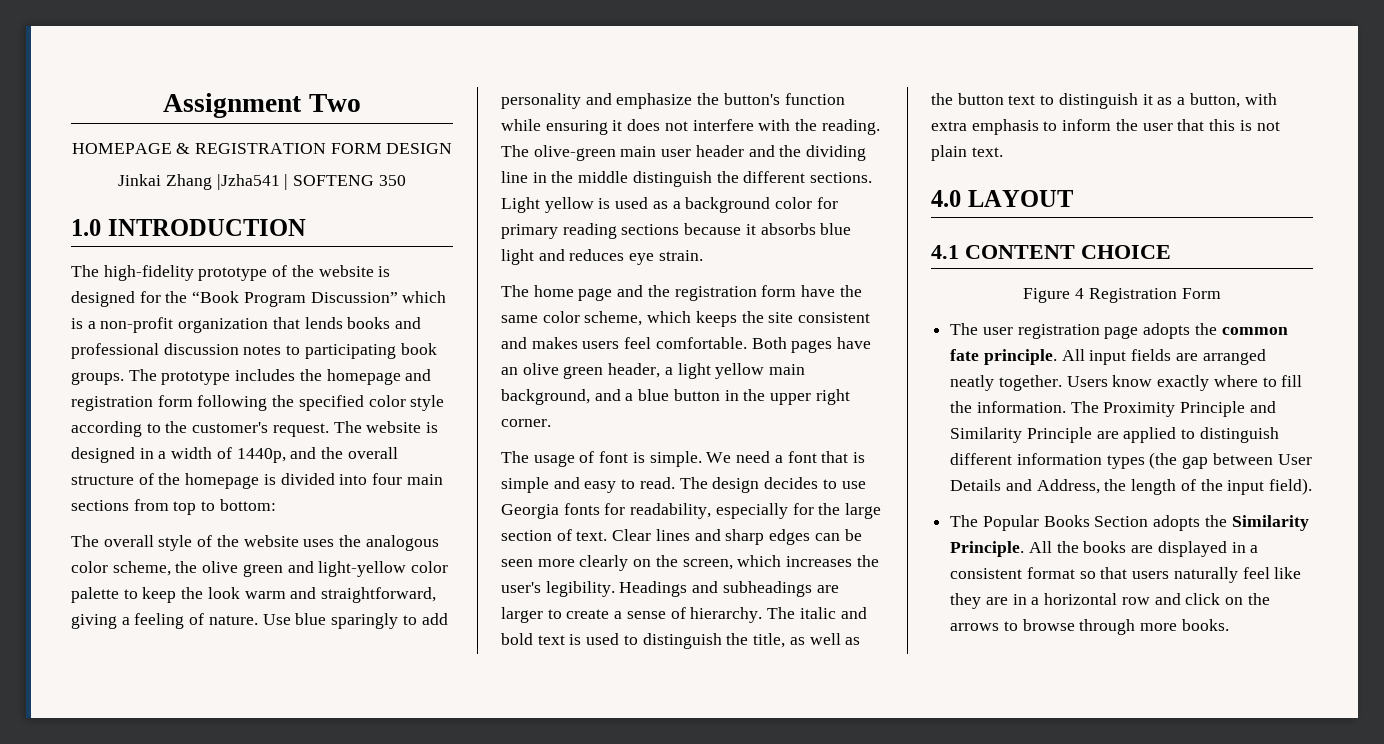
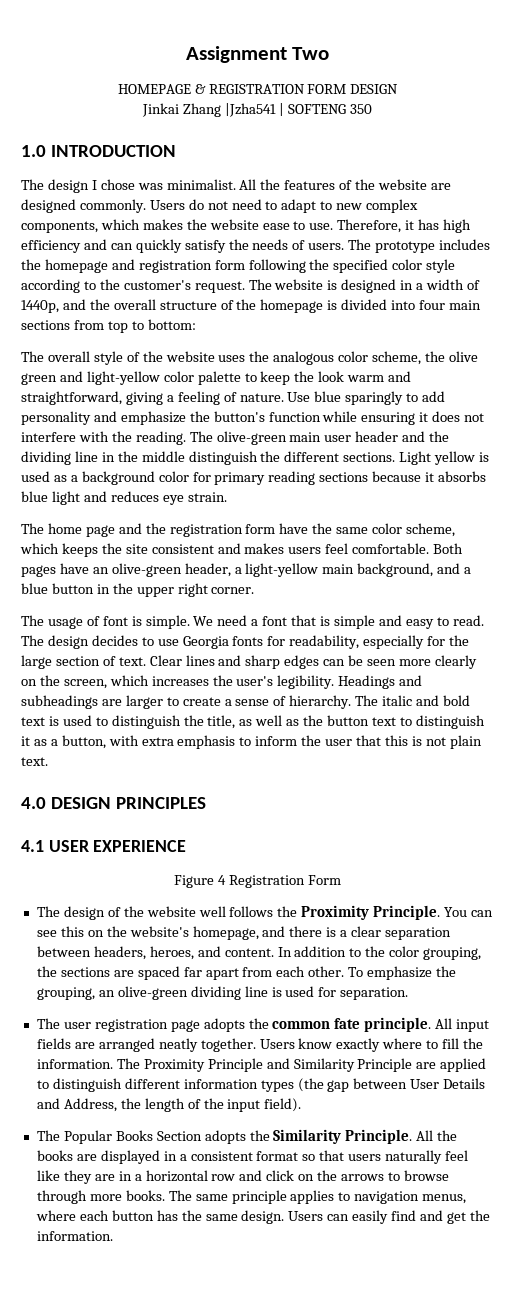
[103,265,391,281] [71,291,447,307] [71,317,422,333] [71,343,437,359] [71,372,124,385] high-fidelity prototype of the website is designed for the “Book Program Discussion” which is a non-profit organization that lends books and professional discussion notes to participating book groups. -> [47,179,451,193] [21,199,419,213] [21,219,472,233] [21,239,345,253] design I chose was minimalist. All the features of the website are designed commonly. Users do not need to adapt to new complex components, which makes the website ease to use. Therefore, it has high efficiency and can quickly satisfy the needs of users.
[522,363,765,379] olive green header, a light yellow -> [111,563,319,577] olive-green header, a light-yellow
[967,190,1073,207] LAYOUT -> [51,797,207,809] DESIGN PRINCIPLES
[965,245,1171,259] CONTENT CHOICE -> [48,840,187,852] USER EXPERIENCE
(1221, 293) none -> [36,905,494,920] [36,926,452,940] [36,946,482,960] [36,966,457,980] [36,986,409,1000] // The design of the website well follows the Proximity Principle. You can see this on the website's homepage, and there is a clear separation between headers, heroes, and content. In addition to the color grouping, the sections are spaced far apart from each other. To emphasize the grouping, an olive-green dividing line is used for separation.
(1229, 625) none -> [168,1190,467,1204] [35,1210,490,1224] [36,1231,113,1241] The same principle applies to navigation menus, where each button has the same design. Users can easily find and get the information.

